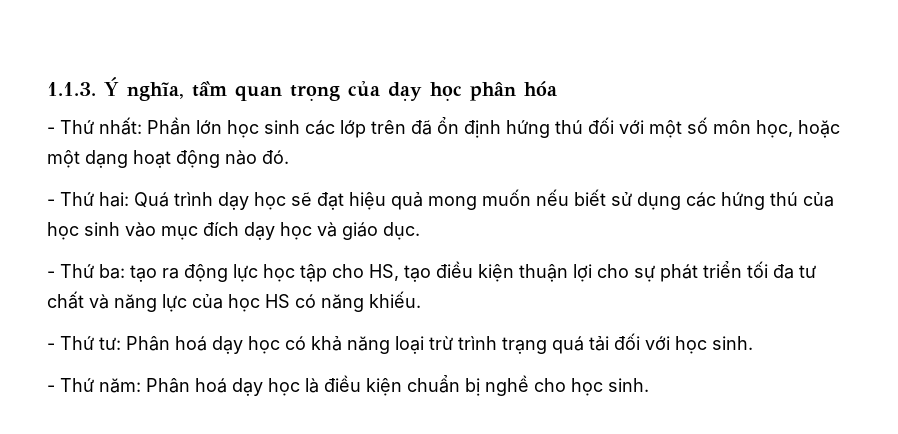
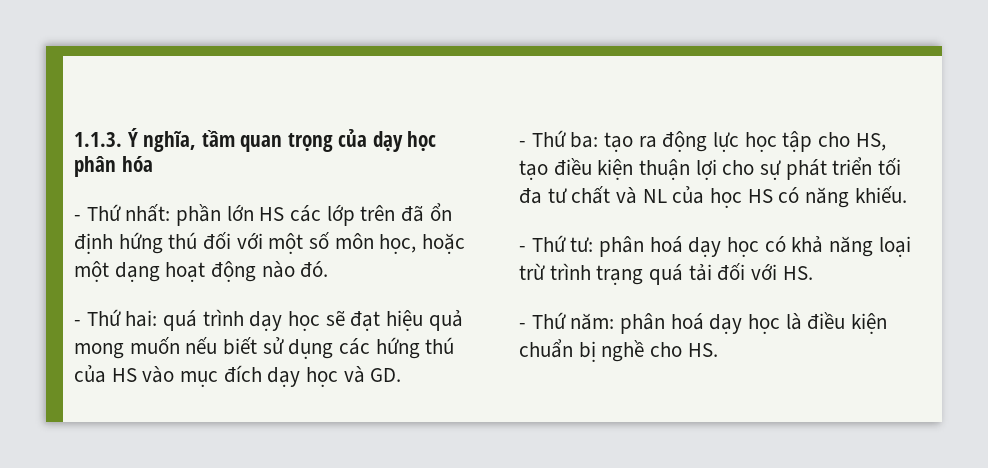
[147,117,300,138] Phần lớn học sinh -> [176,204,285,226] phần lớn HS
[134,192,169,208] Quá -> [163,310,198,331] quá
[47,222,120,240] học sinh -> [111,368,137,382] HS
[342,222,420,240] giáo dục. -> [370,368,402,382] GD.
[114,294,187,312] năng lực -> [642,189,667,203] NL
[126,336,170,351] Phân -> [599,236,645,257] phân
[675,336,753,354] học sinh. -> [782,266,813,280] HS.
[146,378,190,393] Phân -> [620,313,666,334] phân
[571,378,649,396] học sinh. -> [687,343,718,357] HS.

